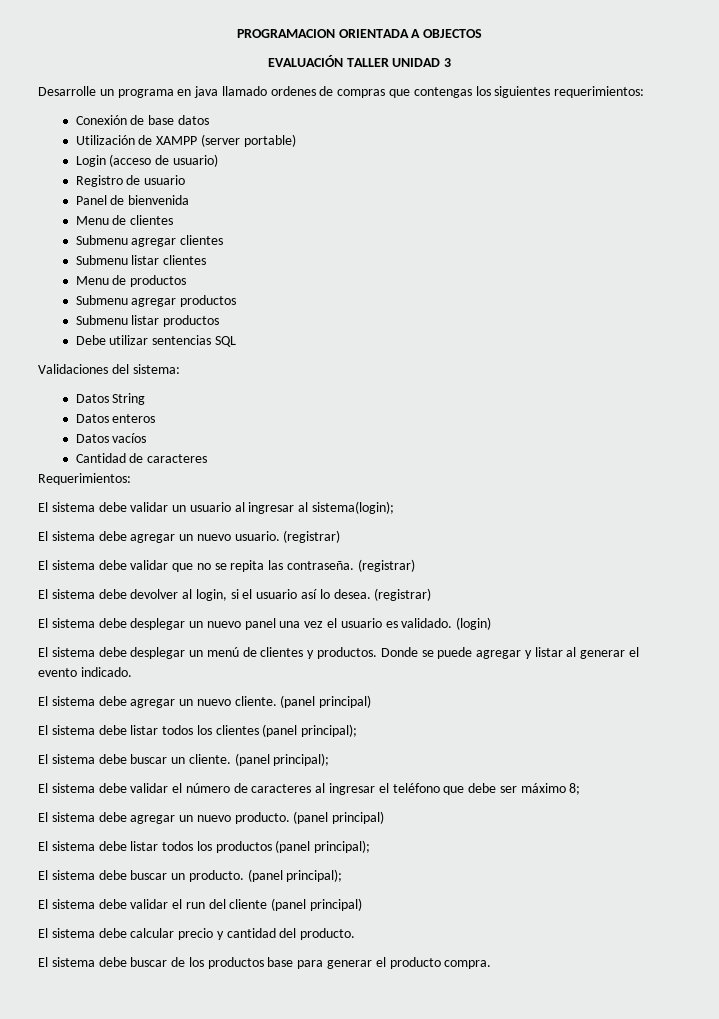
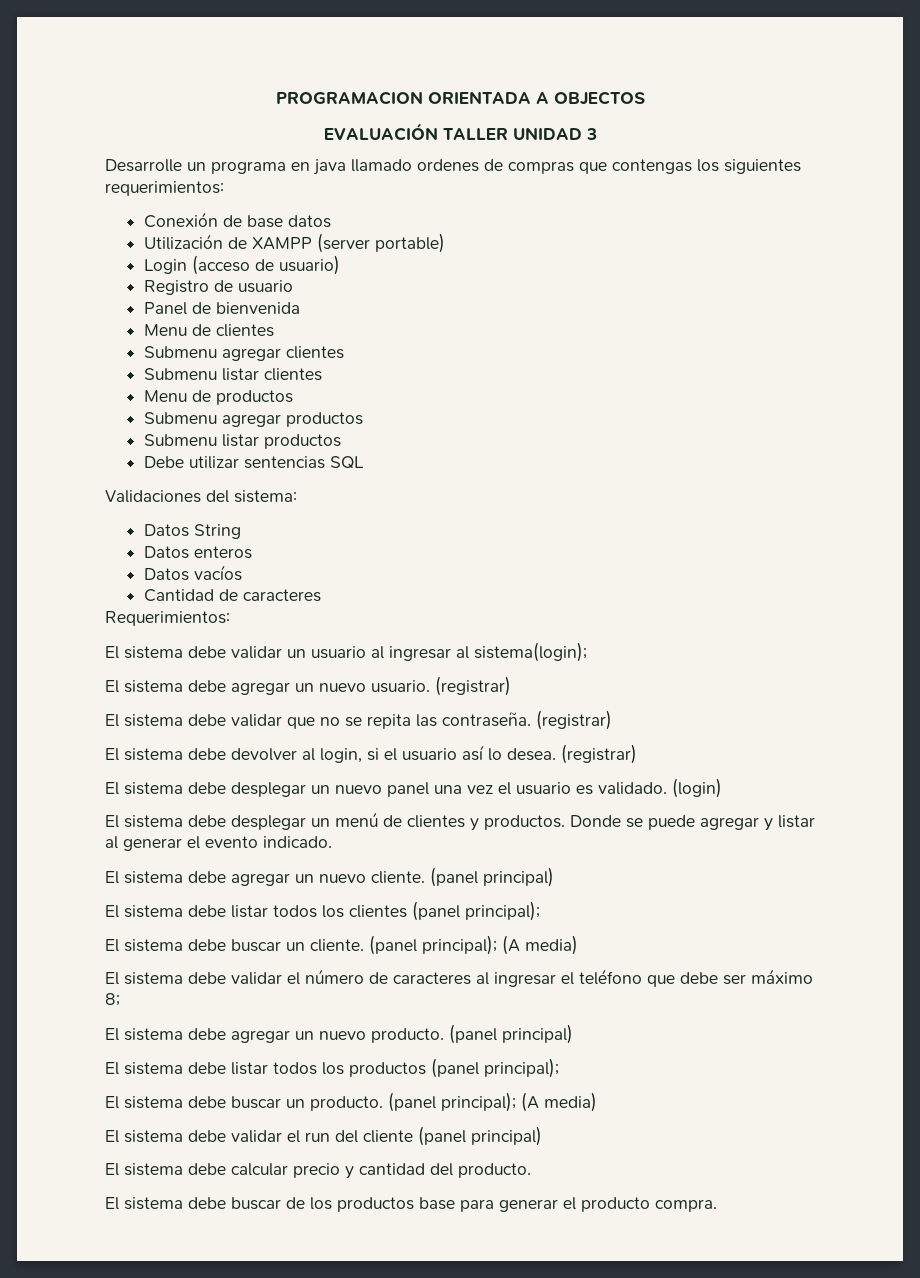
(330, 759) none -> [502,935,578,955] (A media)
(343, 875) none -> [521,1092,597,1112] (A media)

